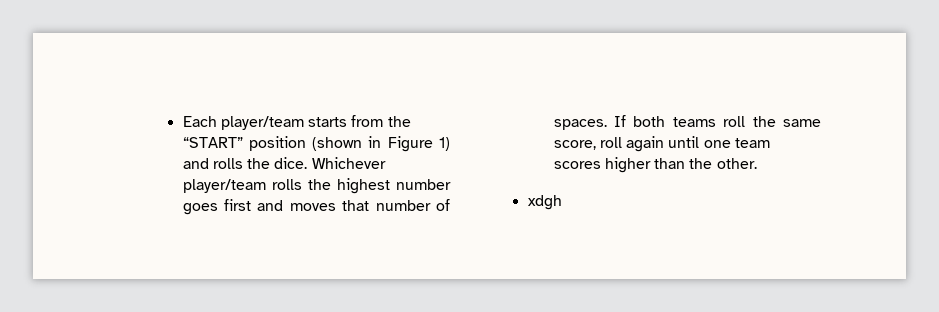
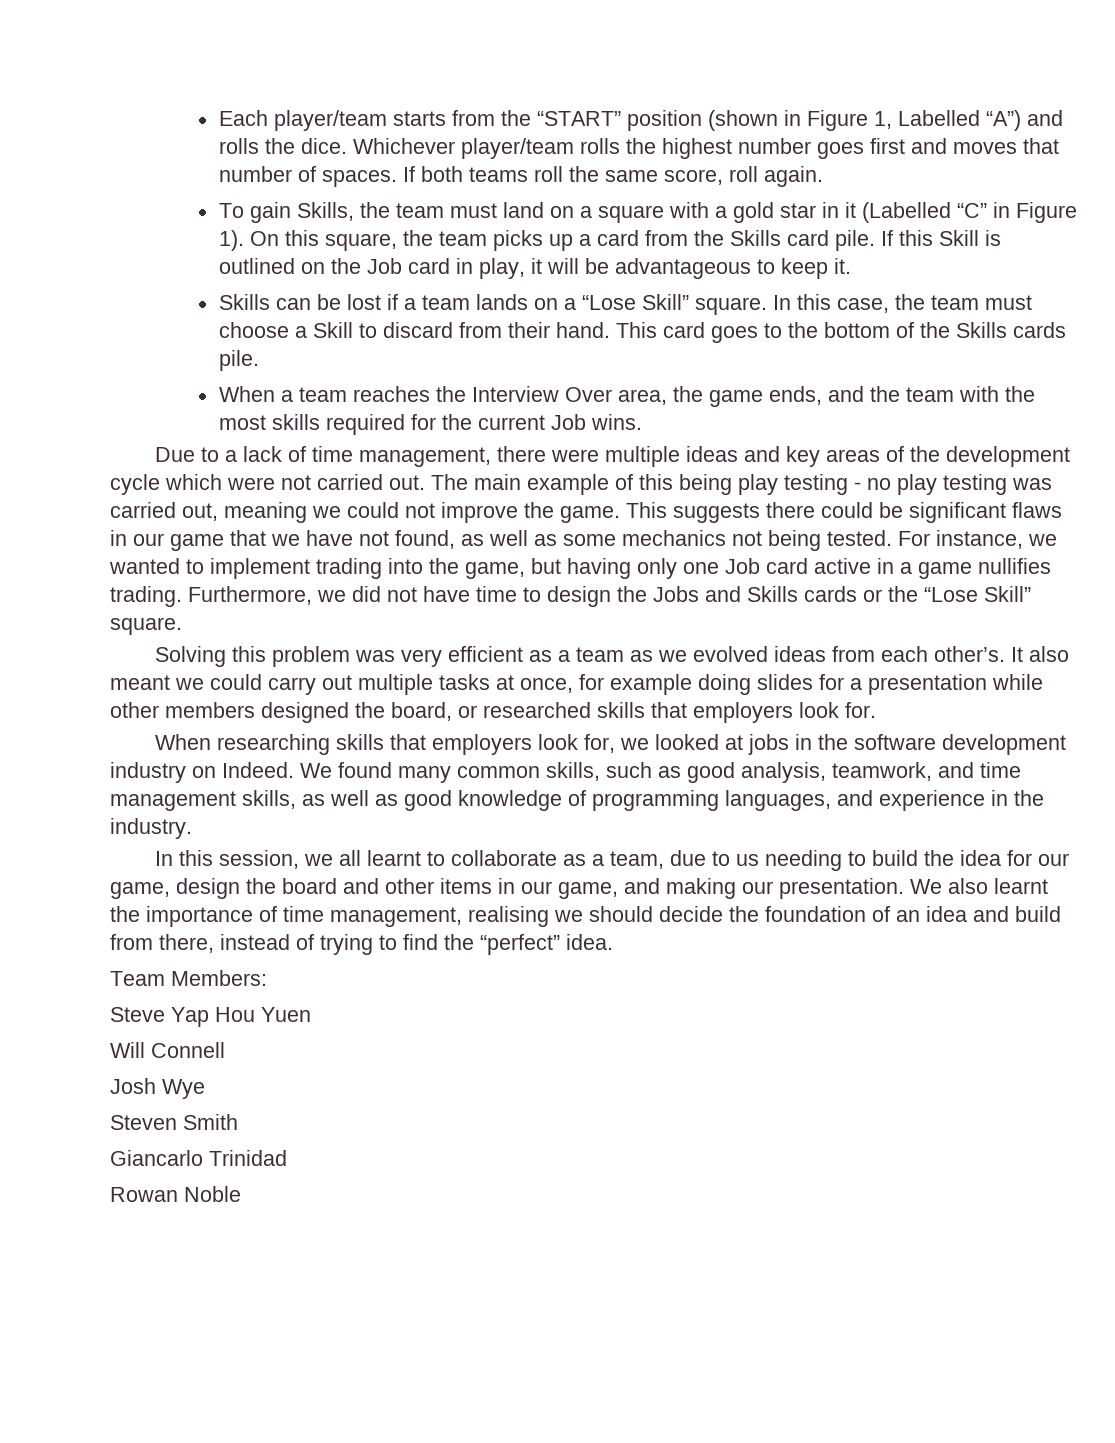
[439,137,450,151] 1) -> [873,110,1021,131] 1, Labelled “A”)
[626,136,771,152] [553,157,757,173] [527,195,562,210] again until one team scores higher than the other. // xdgh -> [763,166,823,187] [218,202,1077,223] [218,230,1001,251] [218,258,851,279] [218,294,1032,315] [218,322,1066,343] [218,350,259,371] [218,386,1035,407] [218,414,642,435] [154,446,1070,467] [110,474,1052,495] [110,502,1062,523] [110,530,1057,551] [109,558,1051,579] [110,586,1031,607] [110,617,182,635] [154,646,1069,667] [110,674,1043,695] [110,702,876,723] [154,734,1066,755] [110,762,1021,783] [110,790,1044,811] [110,818,192,839] [154,850,1069,871] [110,878,1048,899] [110,906,1061,927] [110,934,613,955] [110,970,267,986] [110,1007,311,1027] [110,1042,225,1058] [110,1078,205,1099] [110,1114,238,1130] [110,1150,287,1166] [110,1186,241,1202] again. // To gain Skills, the team must land on a square with a gold star in it (Labelled “C” in Figure 1). On this square, the team picks up a card from the Skills card pile. If this Skill is outlined on the Job card in play, it will be advantageous to keep it. // Skills can be lost if a team lands on a “Lose Skill” square. In this case, the team must choose a Skill to discard from their hand. This card goes to the bottom of the Skills cards pile. // When a team reaches the Interview Over area, the game ends, and the team with the most skills required for the current Job wins. // Due to a lack of time management, there were multiple ideas and key areas of the development cycle which were not carried out. The main example of this being play testing - no play testing was carried out, meaning we could not improve the game. This suggests there could be significant flaws in our game that we have not found, as well as some mechanics not being tested. For instance, we wanted to implement trading into the game, but having only one Job card active in a game nullifies trading. Furthermore, we did not have time to design the Jobs and Skills cards or the “Lose Skill” square. // Solving this problem was very efficient as a team as we evolved ideas from each other’s. It also meant we could carry out multiple tasks at once, for example doing slides for a presentation while other members designed the board, or researched skills that employers look for. // When researching skills that employers look for, we looked at jobs in the software development industry on Indeed. We found many common skills, such as good analysis, teamwork, and time management skills, as well as good knowledge of programming languages, and experience in the industry. // In this session, we all learnt to collaborate as a team, due to us needing to build the idea for our game, design the board and other items in our game, and making our presentation. We also learnt the importance of time management, realising we should decide the foundation of an idea and build from there, instead of trying to find the “perfect” idea. // Team Members: // Steve Yap Hou Yuen // Will Connell // Josh Wye // Steven Smith // Giancarlo Trinidad // Rowan Noble

